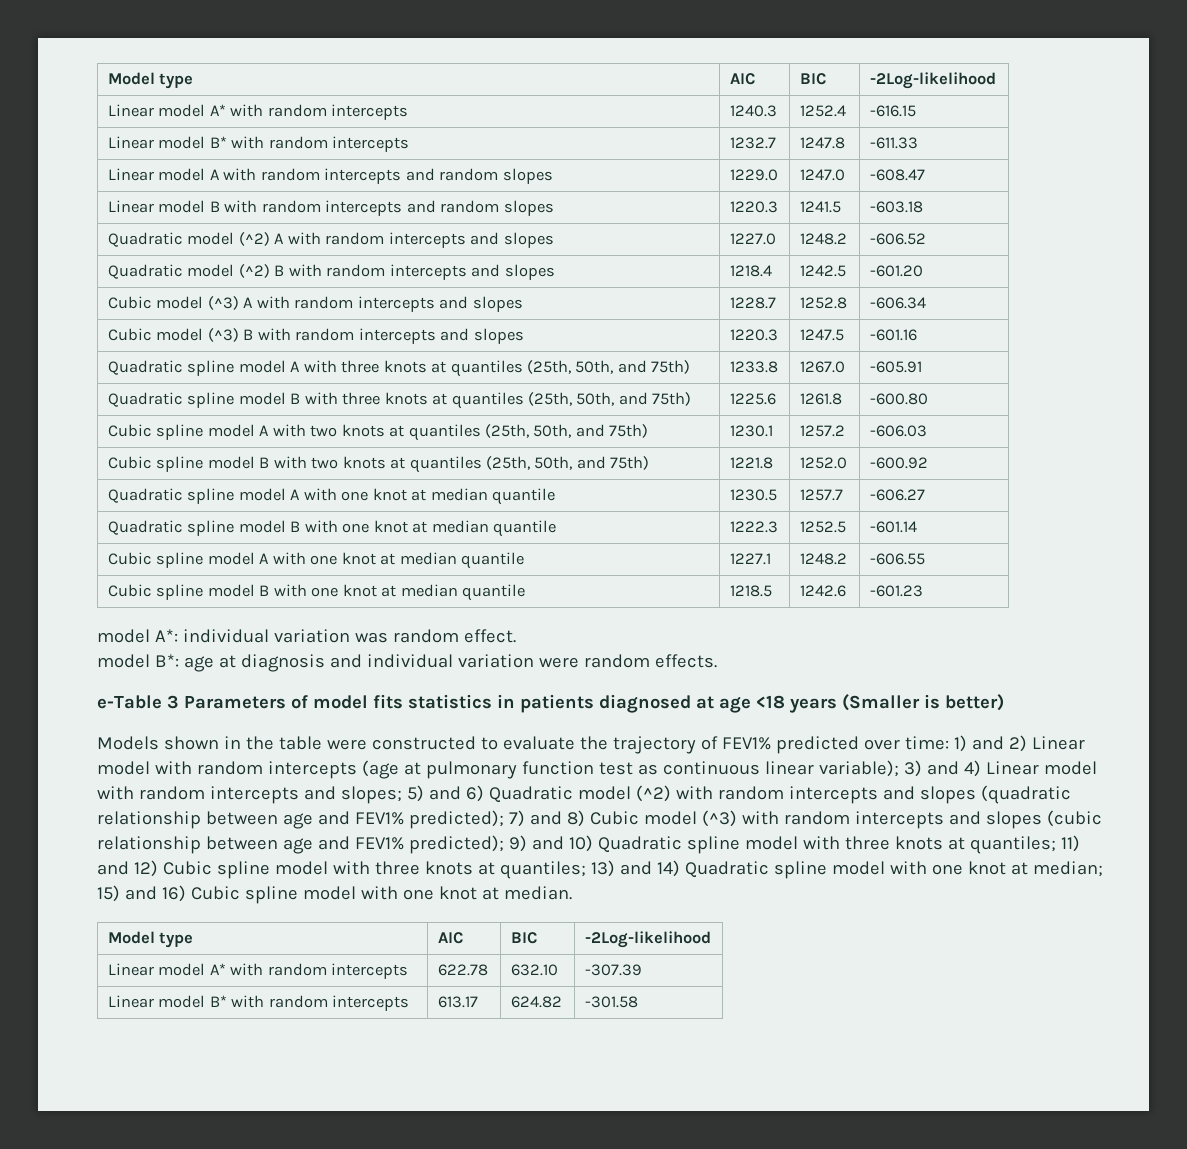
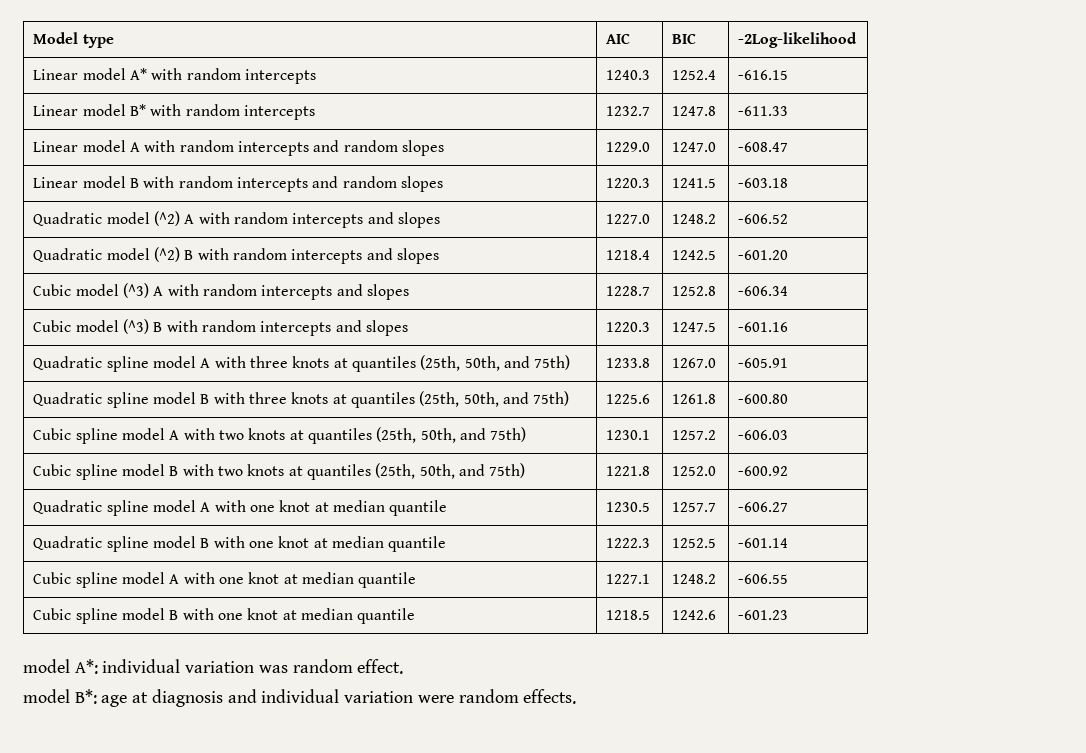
[97,694,1004,713] [97,735,1085,754] [97,760,1097,779] [97,785,1071,804] [97,810,1102,829] [97,835,1080,854] [97,860,1103,879] [97,885,572,904] [107,931,194,948] [437,932,463,944] [510,932,537,944] [584,931,711,948] [107,963,409,979] [437,964,488,976] [510,964,558,976] [584,964,642,976] [107,995,410,1011] [437,996,478,1008] [510,996,562,1008] [584,996,638,1008] // e-Table 3 Parameters of model fits statistics in patients diagnosed at age <18 years (Smaller is better) // Models shown in the table were constructed to evaluate the trajectory of FEV1% predicted over time: 1) and 2) Linear model with random intercepts (age at pulmonary function test as continuous linear variable); 3) and 4) Linear model with random intercepts and slopes; 5) and 6) Quadratic model (^2) with random intercepts and slopes (quadratic relationship between age and FEV1% predicted); 7) and 8) Cubic model (^3) with random intercepts and slopes (cubic relationship between age and FEV1% predicted); 9) and 10) Quadratic spline model with three knots at quantiles; 11) and 12) Cubic spline model with three knots at quantiles; 13) and 14) Quadratic spline model with one knot at median; 15) and 16) Cubic spline model with one knot at median. // Model type | AIC | BIC | -2Log-likelihood // Linear model A* with random intercepts | 622.78 | 632.10 | -307.39 // Linear model B* with random intercepts | 613.17 | 624.82 | -301.58 -> (577, 696) none

